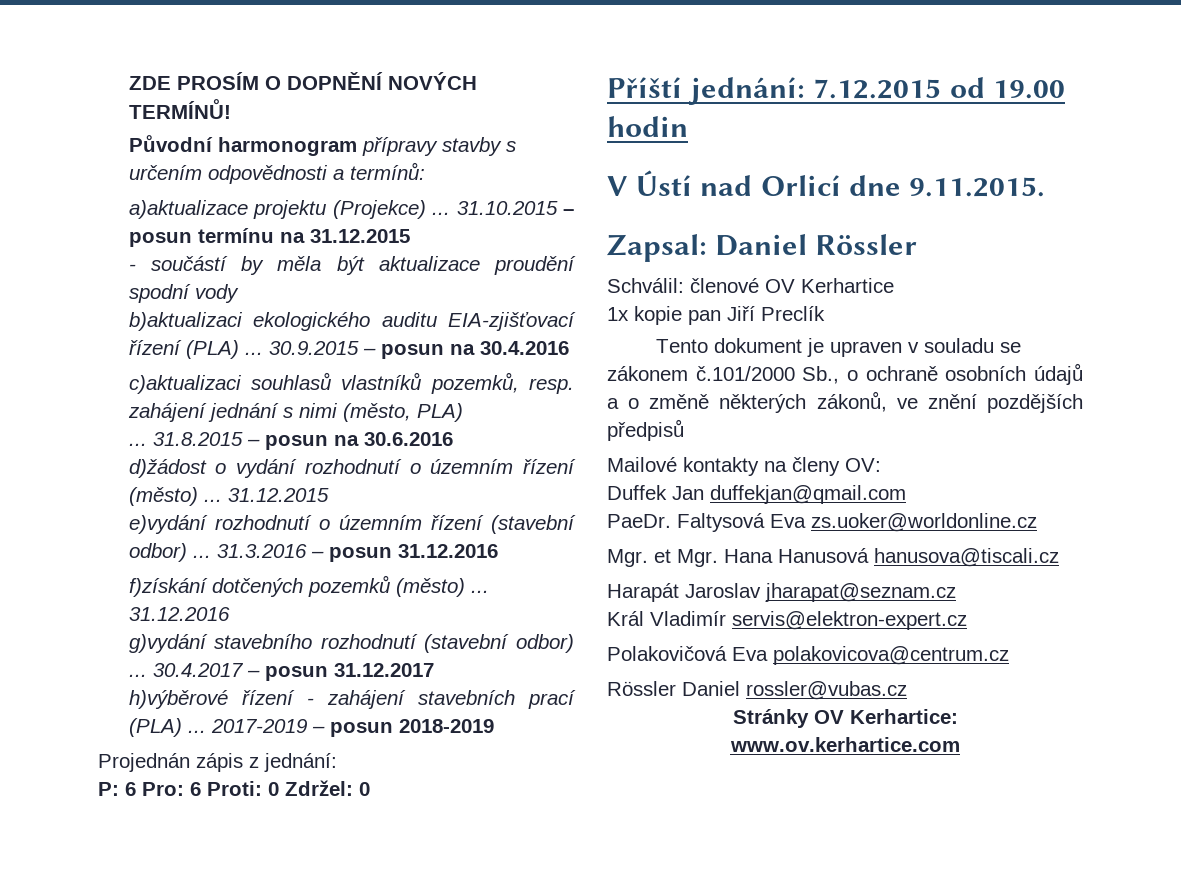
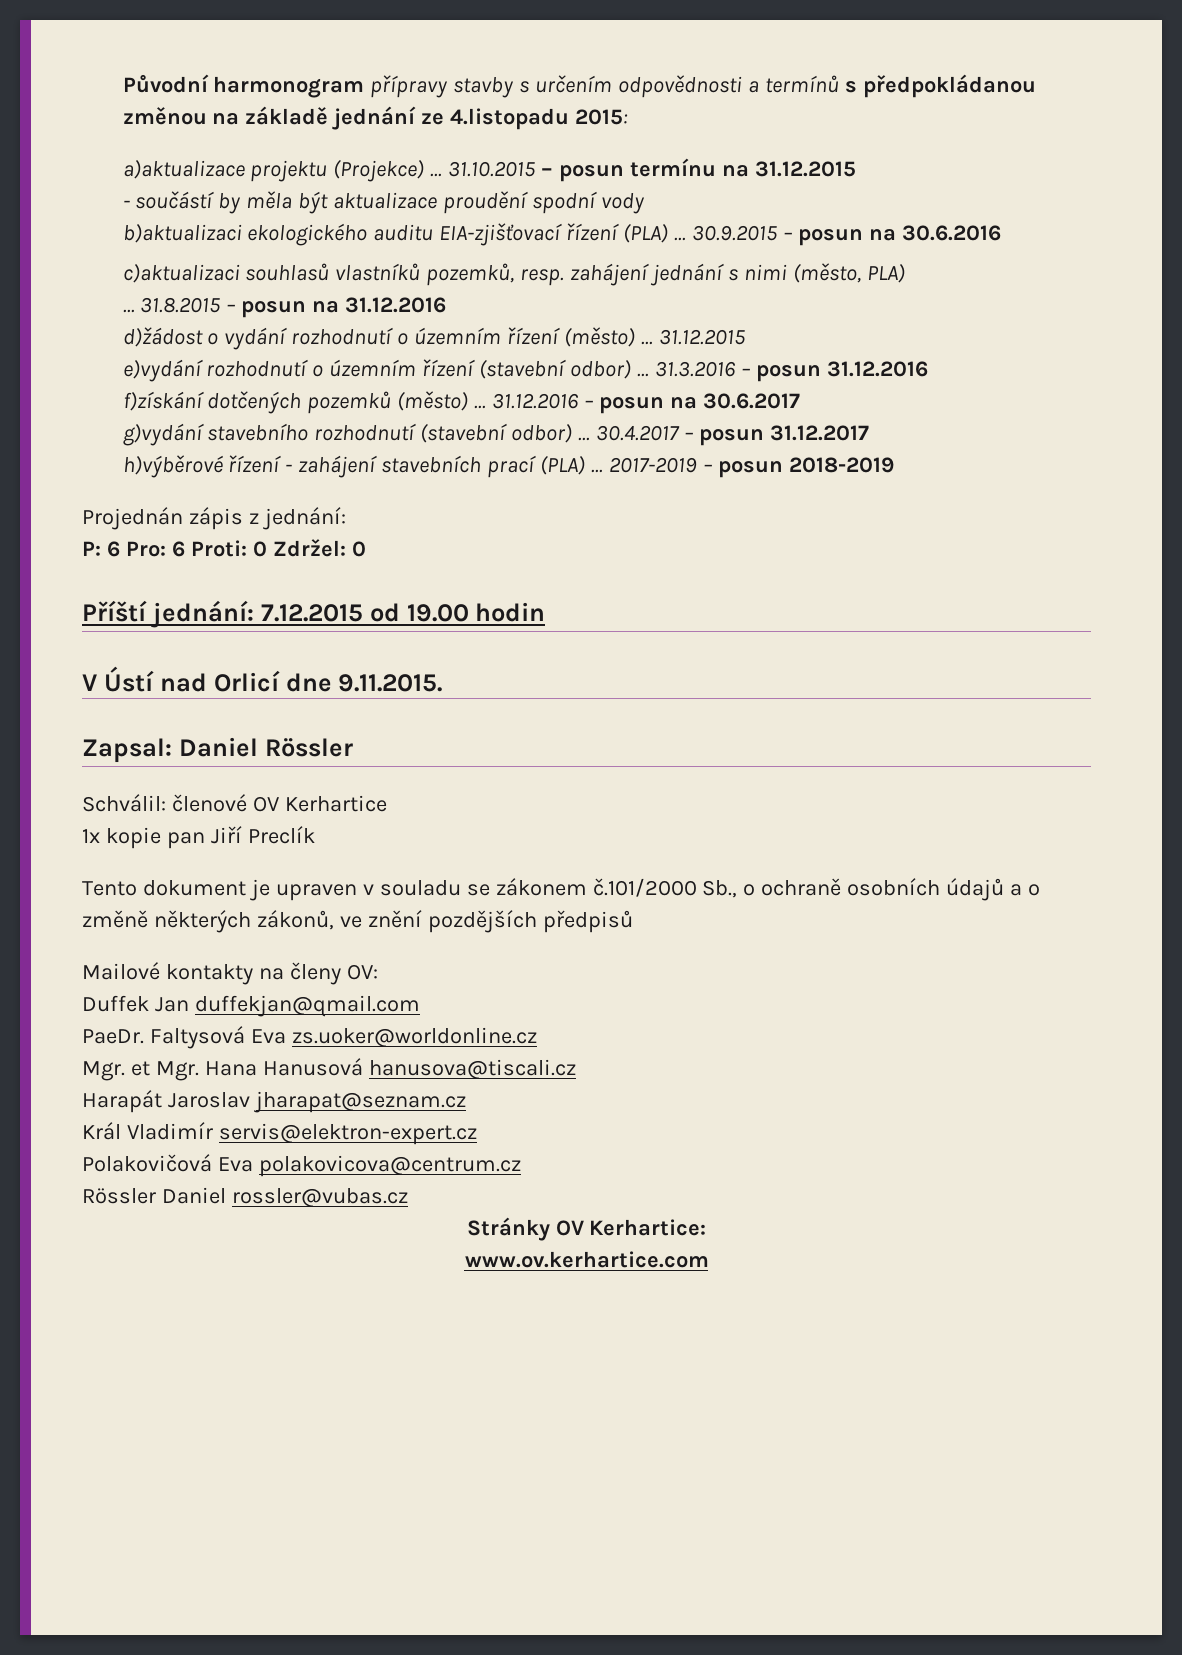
[128,72,477,90] [128,99,231,119] ZDE PROSÍM O DOPNĚNÍ NOVÝCH TERMÍNŮ! // -> (122, 83) none
[349,162,425,180] termínů: -> [765,74,1036,98] [122,106,629,130] termínů s předpokládanou změnou na základě jednání ze 4.listopadu 2015:
[479,341,569,355] 30.4.2016 -> [901,225,1001,241] 30.6.2016
[363,432,453,446] 30.6.2016 -> [345,297,447,313] 31.12.2016
(230, 614) none -> [584,393,801,414] – posun na 30.6.2017

